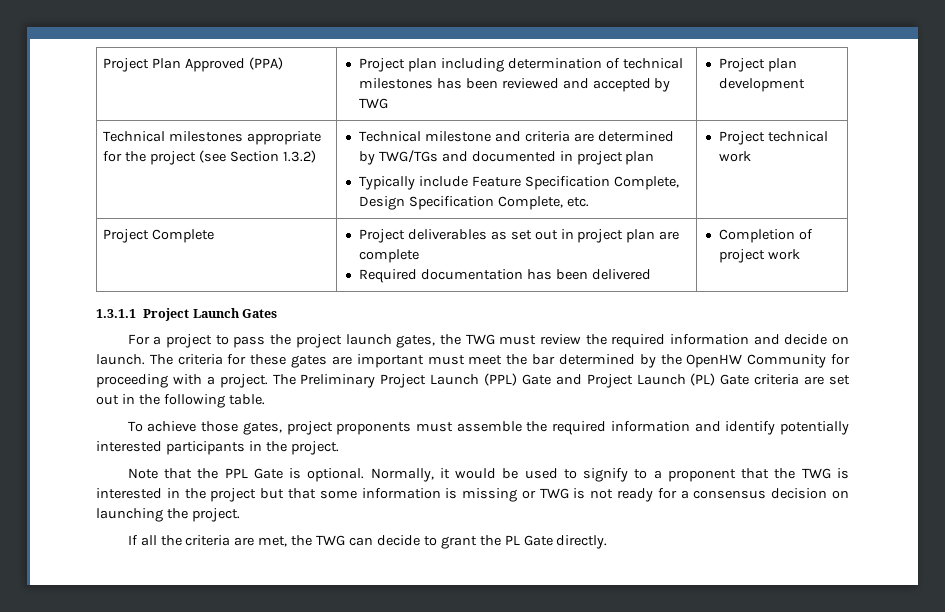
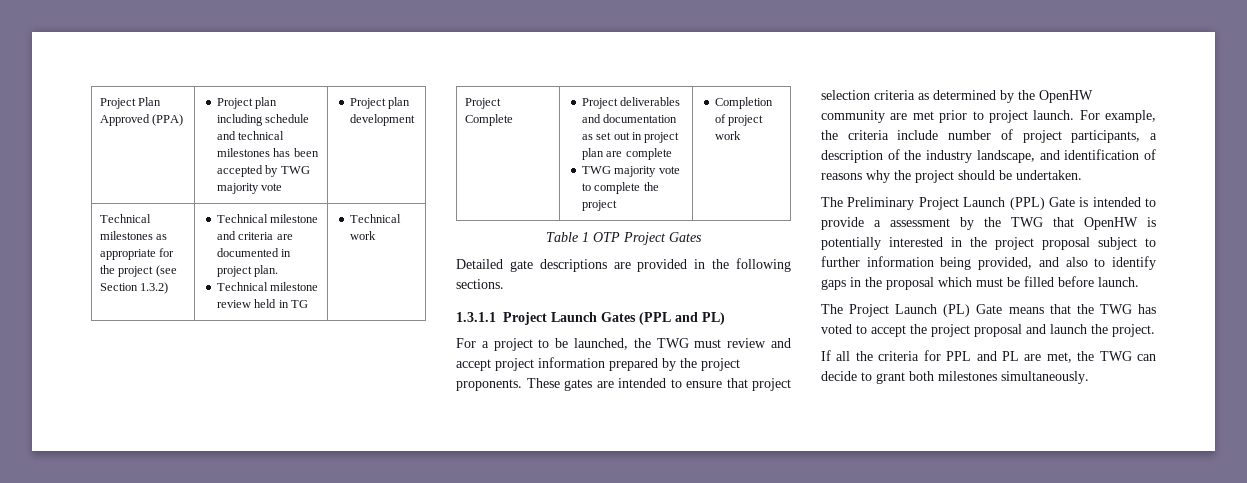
[507,58,620,69] determination of -> [265,114,310,123] [216,131,236,140] schedule and
[501,78,589,89] reviewed and -> (319, 152) none
(388, 103) none -> [216,183,283,194] majority vote
(243, 136) none -> [156,234,168,240] as
[597,131,674,142] [358,150,655,165] [358,176,679,190] [358,196,589,210] [718,131,828,145] determined by TWG/TGs and documented in project plan // Typically include Feature Specification Complete, Design Specification Complete, etc. | Project technical -> [216,248,292,257] [216,265,279,277] [216,282,319,291] [216,299,308,308] [349,214,401,223] documented in project plan. // Technical milestone review held in TG | Technical
(487, 234) none -> [581,114,678,123] and documentation
[358,269,651,283] [718,229,813,243] [718,249,800,263] Required documentation has been delivered | Completion of project work -> [581,166,680,177] [581,182,659,194] [581,200,617,211] [714,97,773,109] [714,114,764,126] [714,131,741,140] [546,232,702,245] [456,258,791,272] [456,279,504,289] TWG majority vote to complete the project | Completion of project work // Table 1 OTP Project Gates // Detailed gate descriptions are provided in the following sections.
(277, 313) none -> [639,312,725,325] (PPL and PL)
[233,334,849,348] [96,354,851,368] [96,374,268,388] pass the project launch gates, the TWG must review the required information and decide on launch. The criteria for these gates are important must meet the bar determined by the OpenHW Community for proceeding with a project. -> [555,338,791,350] [456,357,740,371] [456,378,791,391] [821,90,1093,103] [821,110,1156,123] [821,129,1157,143] [821,149,1156,163] [821,170,1082,183] be launched, the TWG must review and accept project information prepared by the project proponents. These gates are intended to ensure that project selection criteria as determined by the OpenHW community are met prior to project launch. For example, the criteria include number of project participants, a description of the industry landscape, and identification of reasons why the project should be undertaken. //
[555,373,850,388] [96,394,265,408] [127,421,849,435] [96,441,339,455] [127,468,850,482] [96,488,849,502] [96,508,163,522] and Project Launch (PL) Gate criteria are set out in the following table. // To achieve those gates, project proponents must assemble the required information and identify potentially interested participants in the project. // Note that the PPL Gate is optional. Normally, it would be used to signify to a proponent that the TWG is interested in the project but that some information is missing or TWG is not ready for a consensus decision on launching -> [1079,197,1156,207] [821,217,1156,230] [821,237,1156,250] [821,256,1156,270] [821,276,1139,290] [821,304,1156,317] [821,324,1087,337] is intended to provide a assessment by the TWG that OpenHW is potentially interested in the project proposal subject to further information being provided, and also to identify gaps in the proposal which must be filled before launch. // The Project Launch (PL) Gate means that the TWG has voted to accept the project proposal and launch
(231, 540) none -> [923,350,1019,361] for PPL and PL
[479,535,608,549] the PL Gate directly. -> [909,371,1089,384] both milestones simultaneously.

